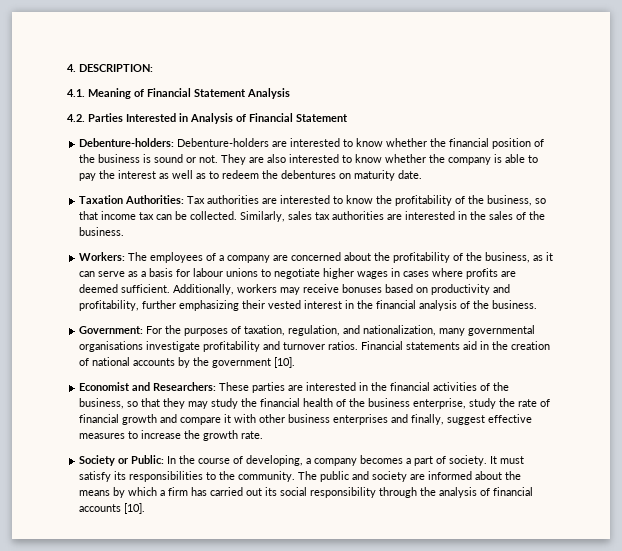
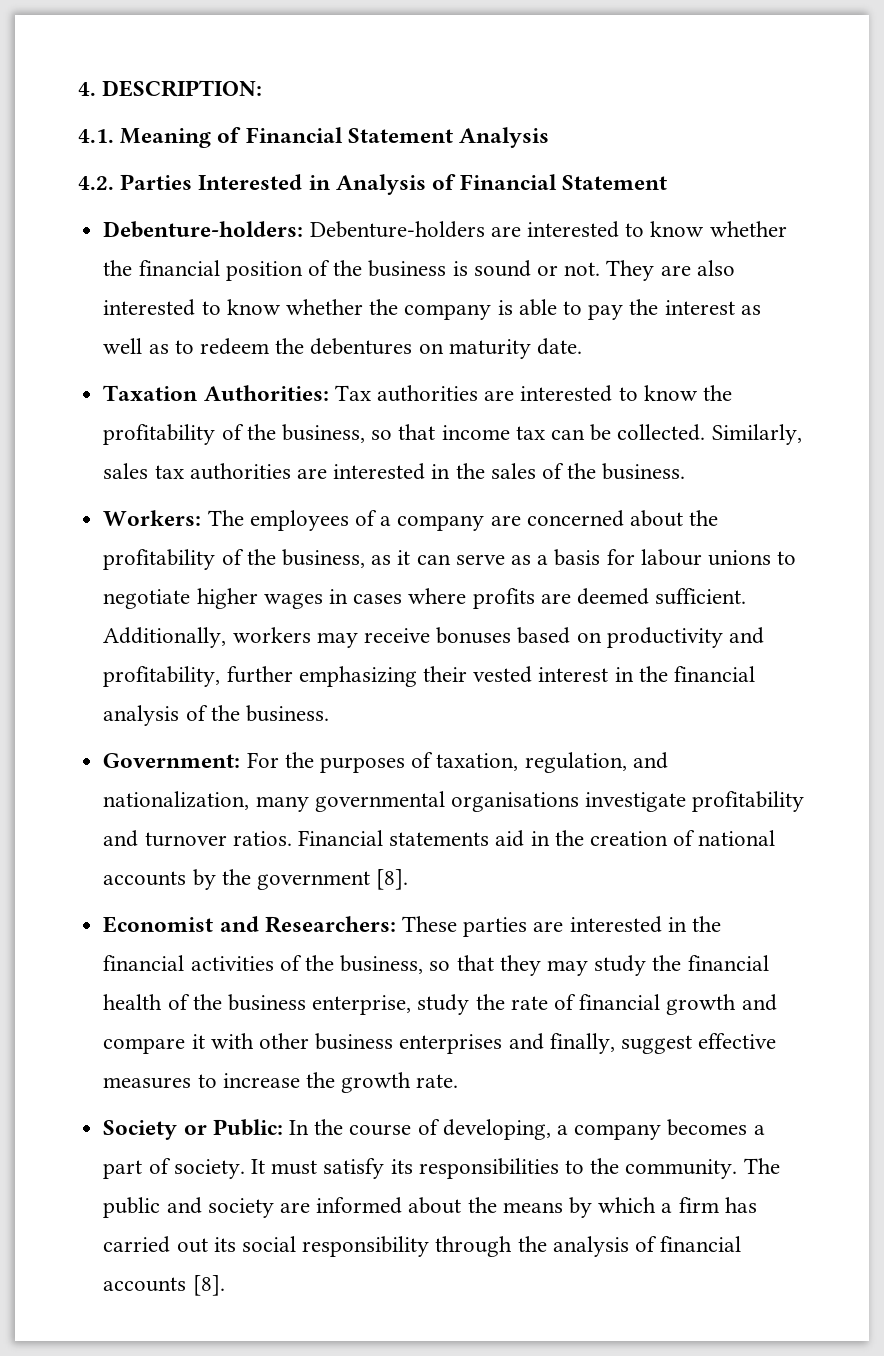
[274,357,296,368] [10]. -> [376,869,409,890] [8].
[124,503,146,514] [10]. -> [192,1275,225,1296] [8].

